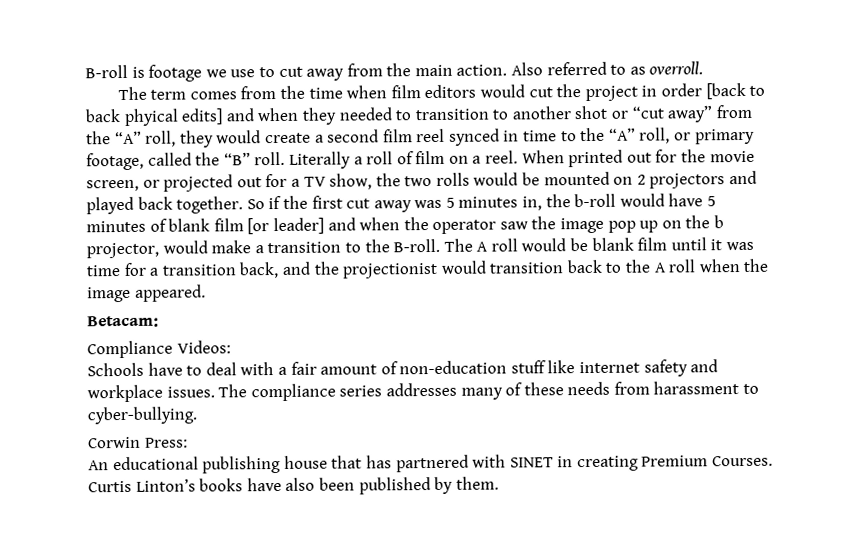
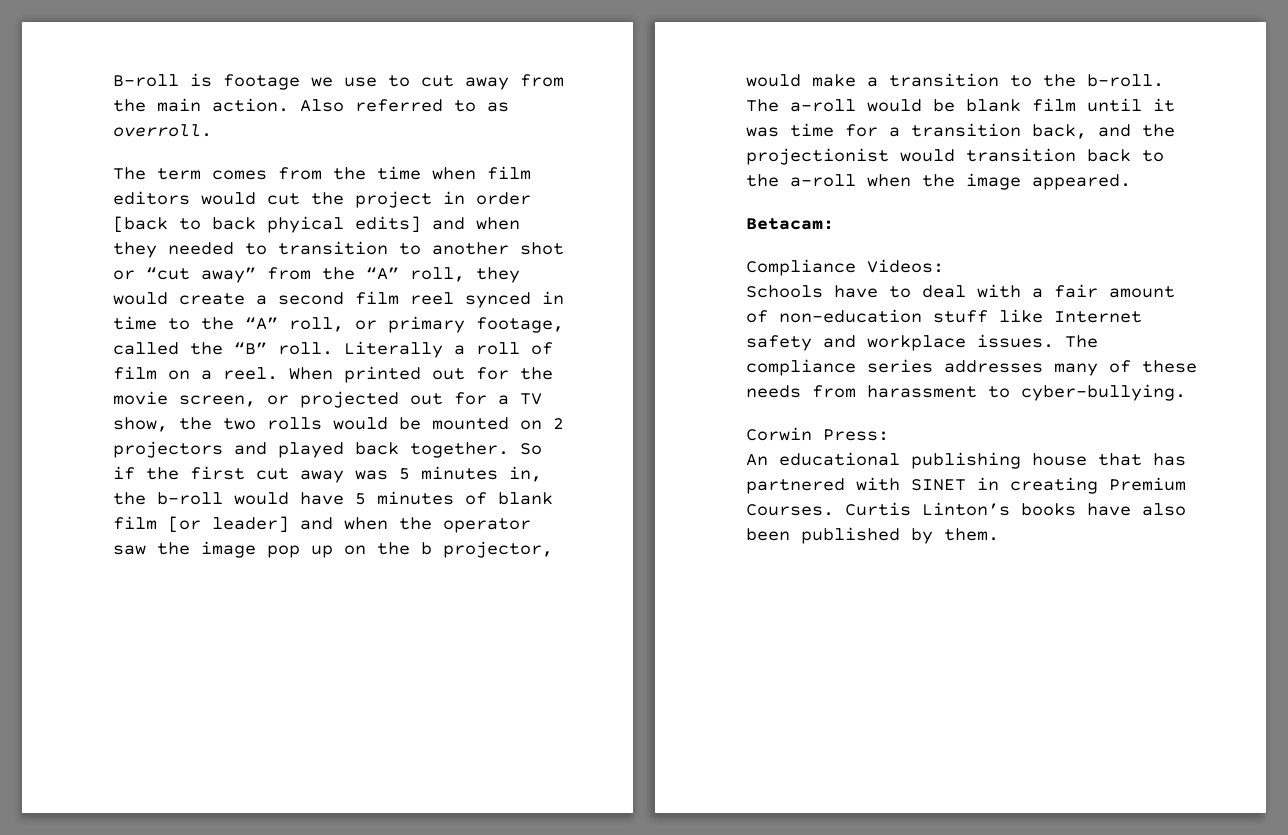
[393,238,518,253] B-roll. The A roll -> [1087,74,1164,87] [746,99,856,112] b-roll. The a-roll
[653,259,696,273] A roll -> [790,174,856,187] a-roll
[579,361,641,374] internet -> [1054,311,1142,323] Internet

